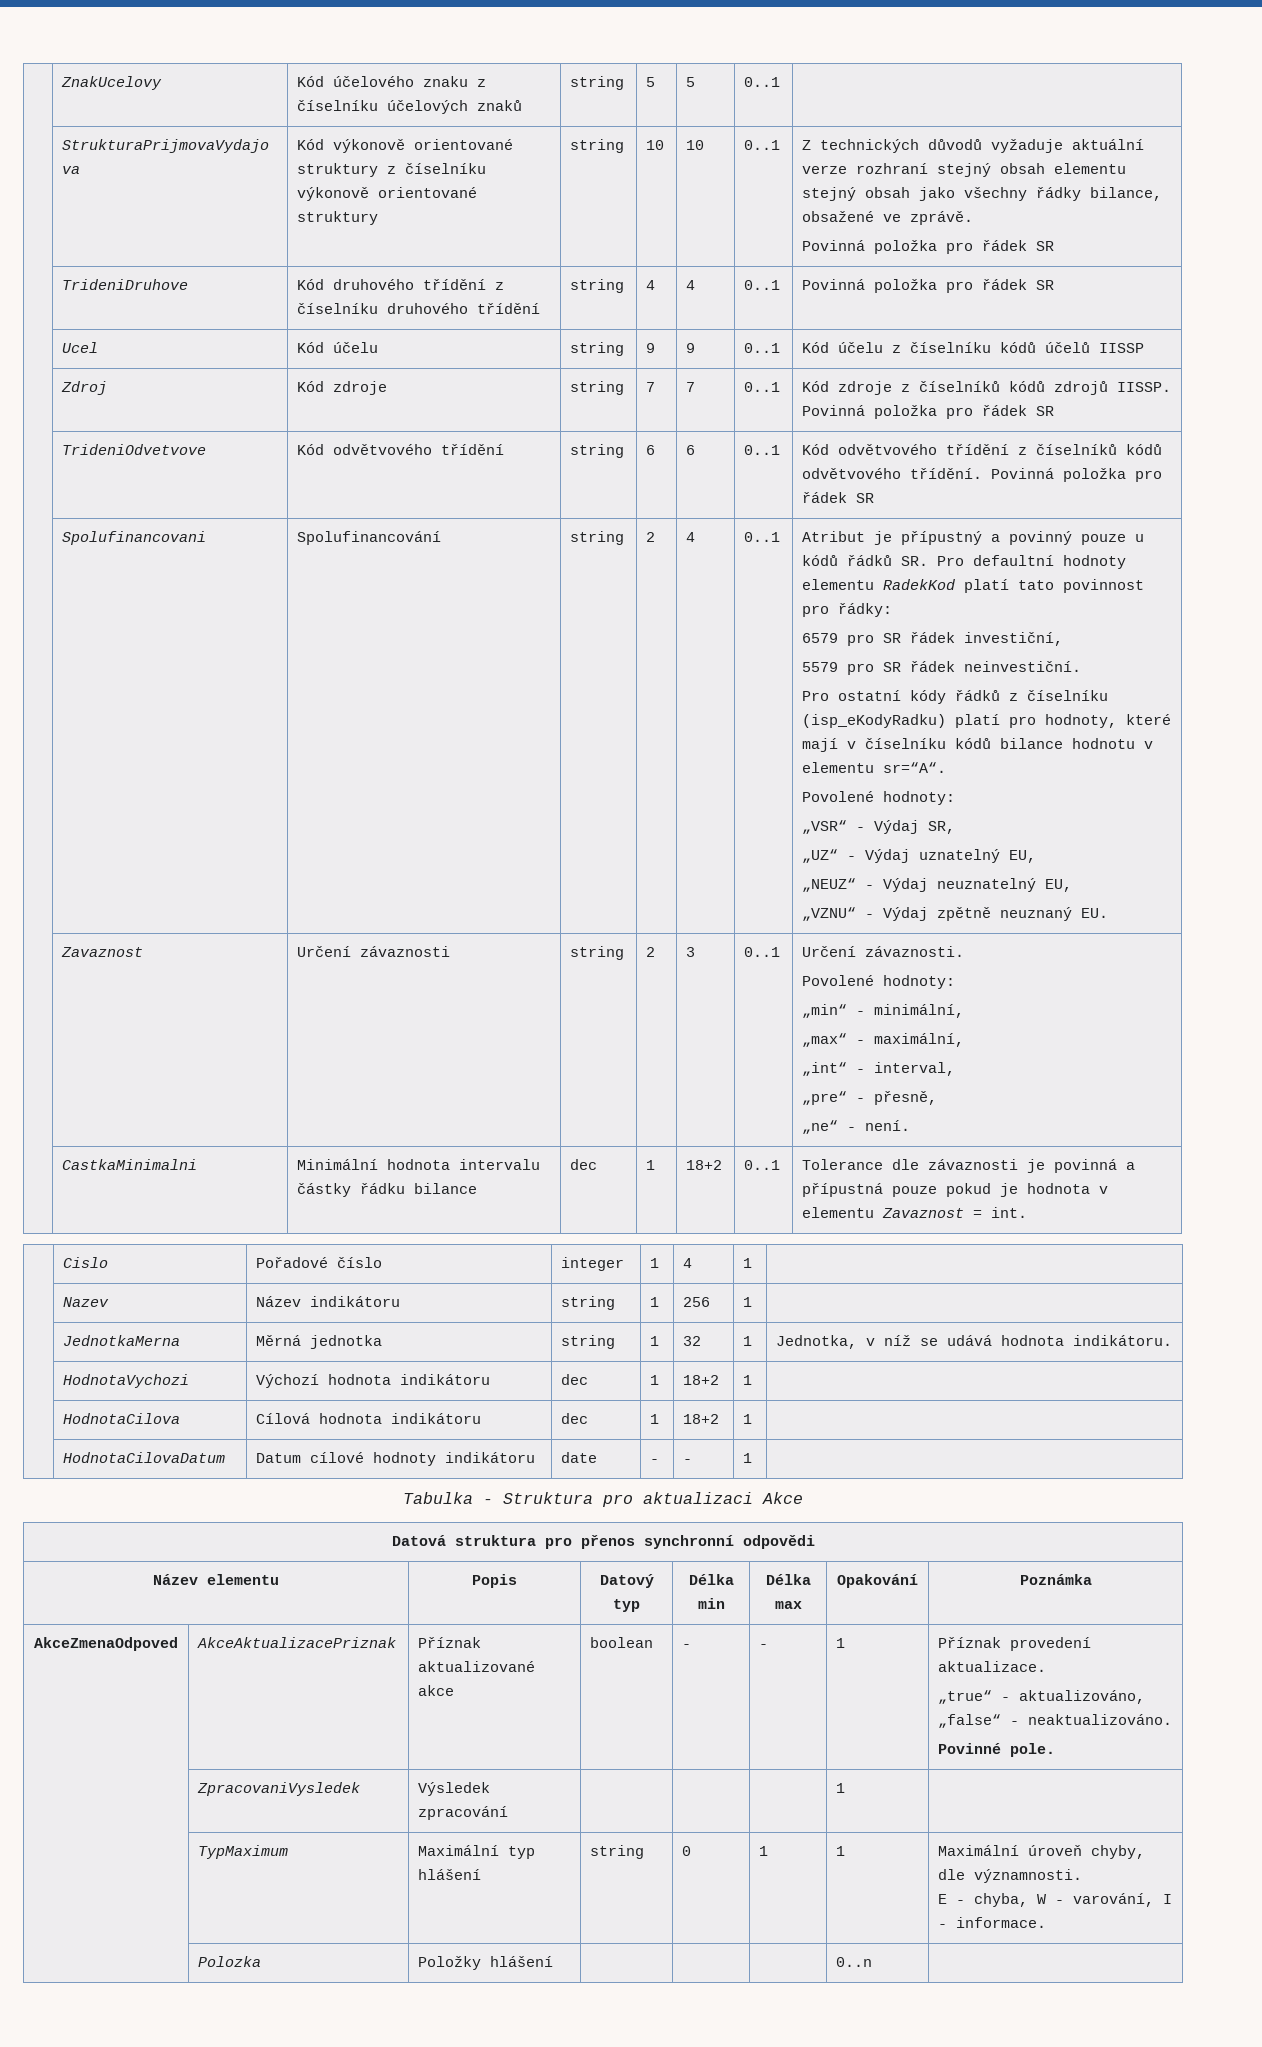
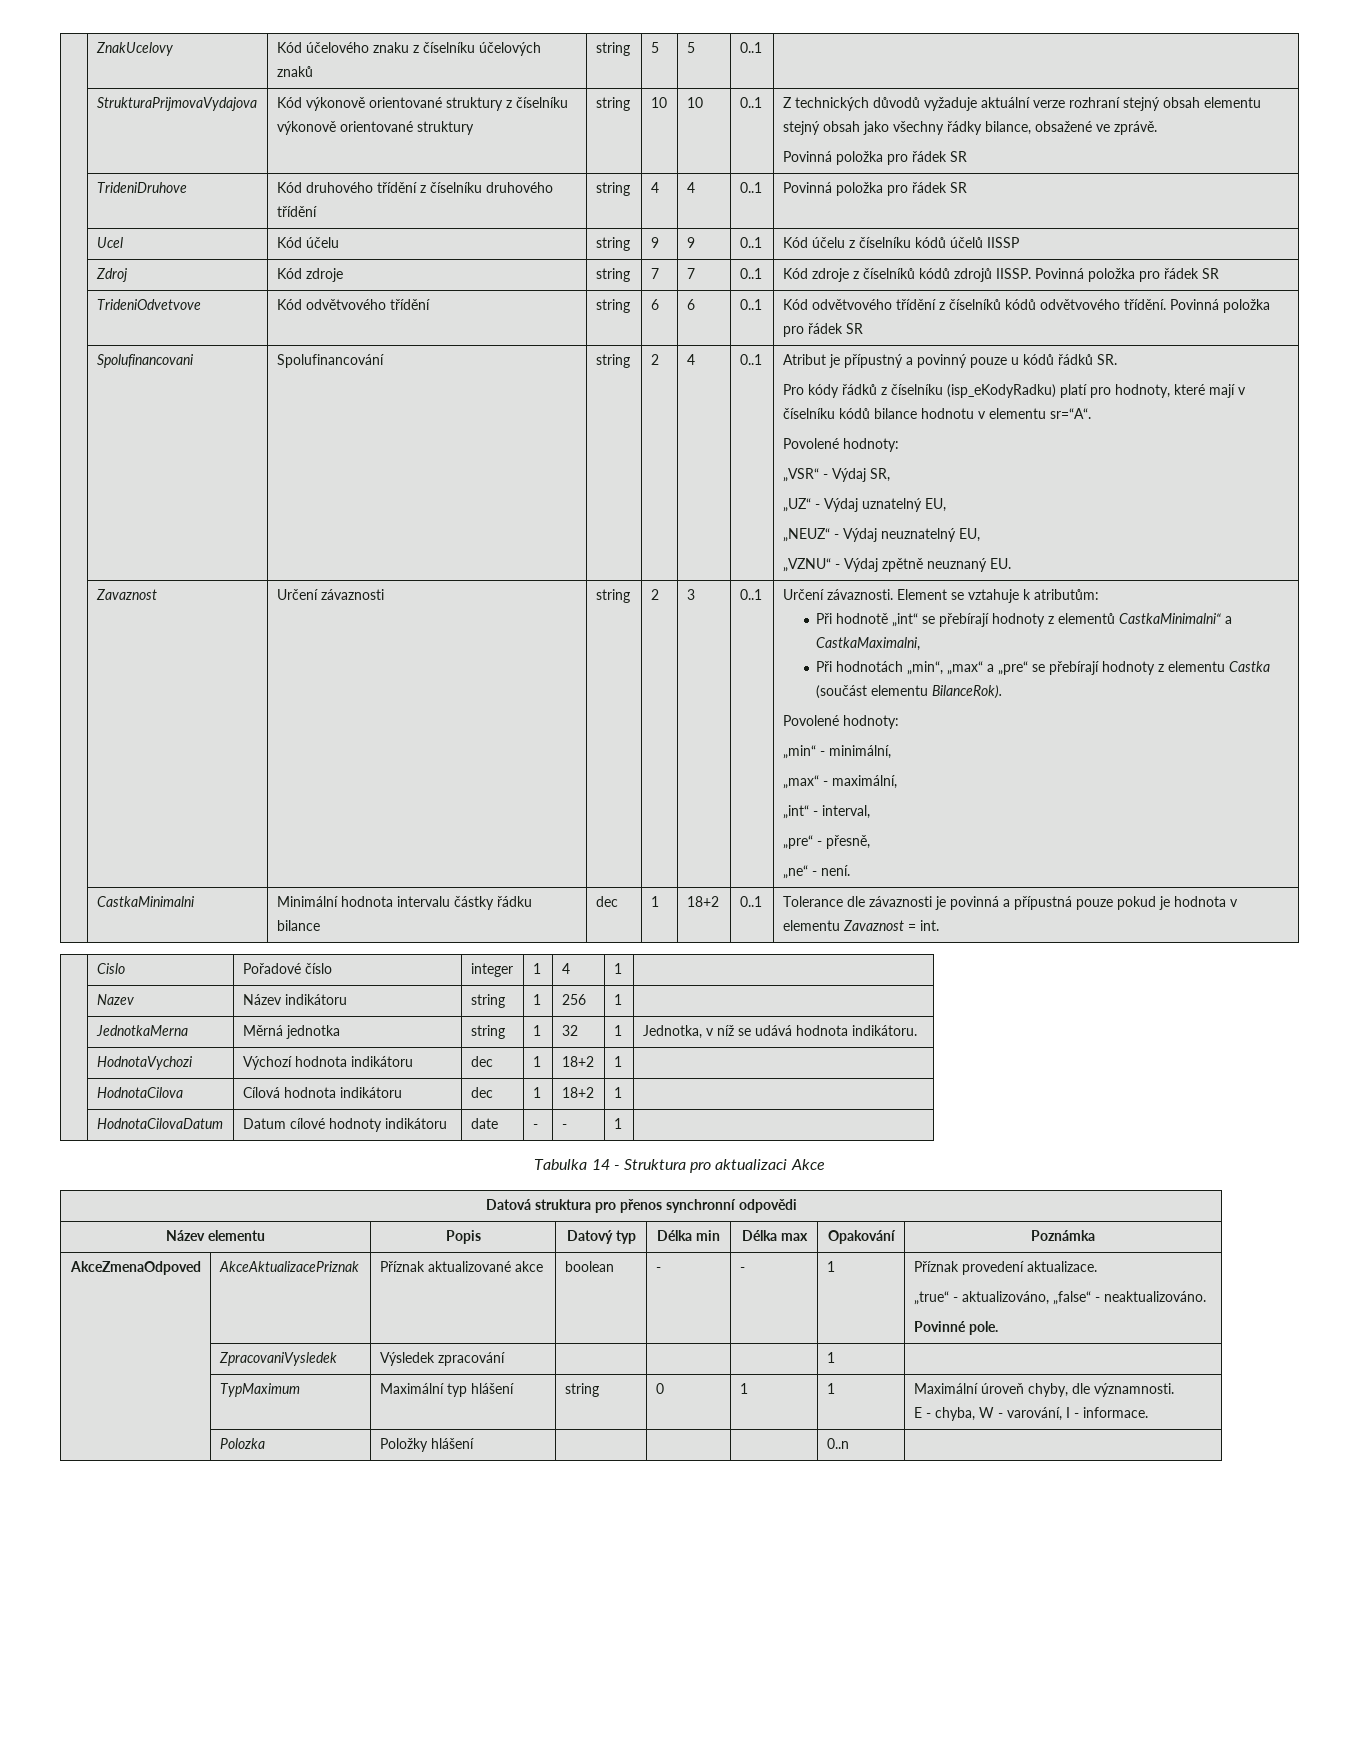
[937,555,1127,569] [802,579,1145,593] [802,603,893,617] [802,632,1064,646] [802,661,1082,675] [802,690,902,701] Pro defaultní hodnoty elementu RadekKod platí tato povinnost pro řádky: // 6579 pro SR řádek investiční, // 5579 pro SR řádek neinvestiční. // Pro ostatní -> [782,384,804,395] // Pro
(965, 951) none -> [896,589,1099,603] [816,613,1233,627] [816,637,921,651] [816,661,1271,675] [816,685,1003,699] Element se vztahuje k atributům: // Při hodnotě „int“ se přebírají hodnoty z elementů CastkaMinimalni“ a CastkaMaximalni, // Při hodnotách „min“, „max“ a „pre“ se přebírají hodnoty z elementu Castka (součást elementu BilanceRok).
(473, 1498) none -> [591,1159,610,1170] 14

